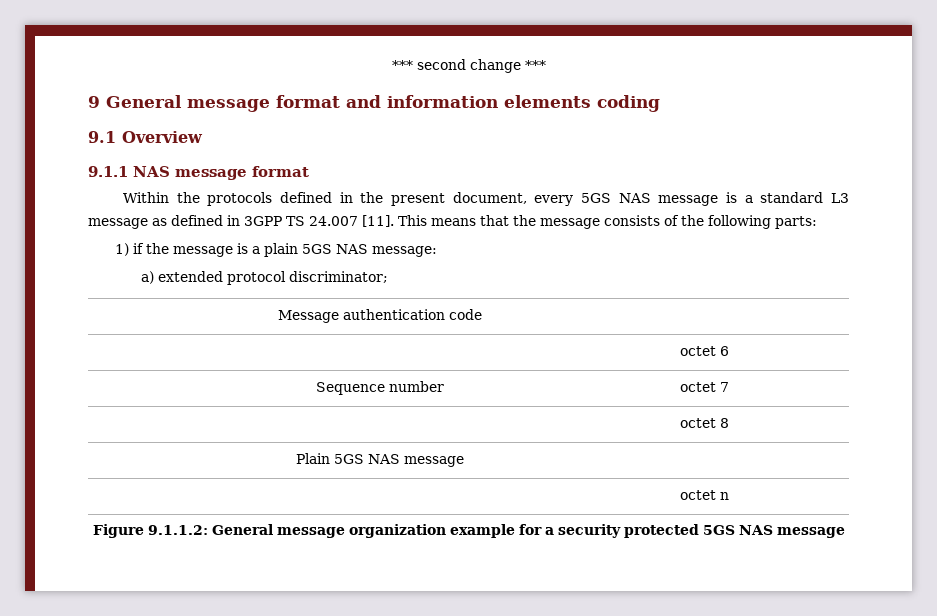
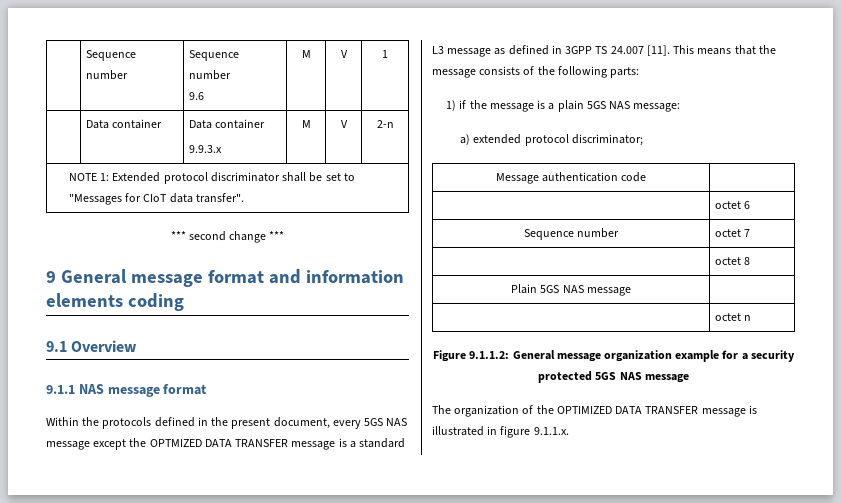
(391, 65) none -> [85,50,136,61] [85,70,128,80] [188,50,239,61] [188,70,231,80] [188,92,204,100] [301,50,311,58] [340,50,348,58] [382,50,388,58] [85,119,163,129] [188,119,266,129] [188,145,222,153] [301,120,311,128] [340,120,348,128] [376,120,394,128] [68,172,355,184] [68,193,244,205] | Sequence number | Sequence number // 9.6 | M | V | 1 // | Data container | Data container // 9.9.3.x | M | V | 2-n // NOTE 1: Extended protocol discriminator shall be set to "Messages for CIoT data transfer". //
(719, 200) none -> [93,438,336,450] except the OPTMIZED DATA TRANSFER message
(845, 532) none -> [432,405,757,417] [432,426,569,438] // The organization of the OPTIMIZED DATA TRANSFER message is illustrated in figure 9.1.1.x.

